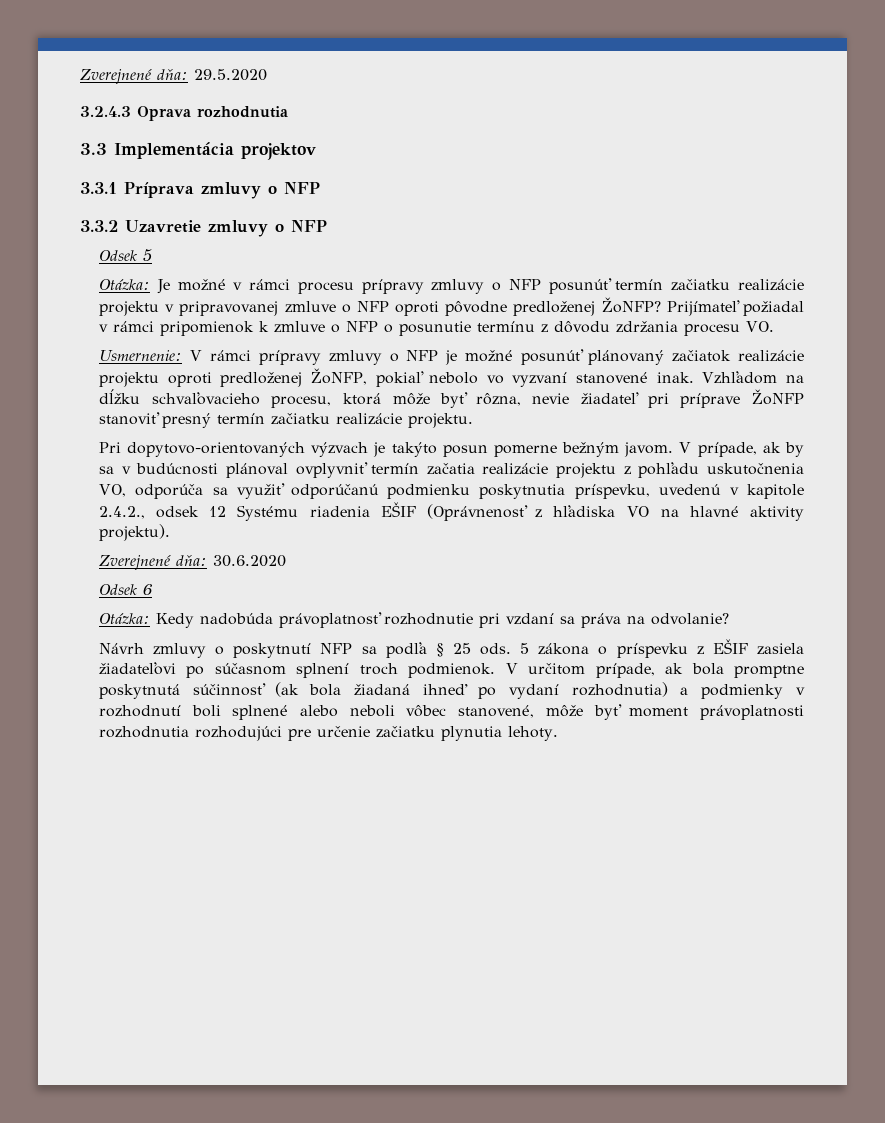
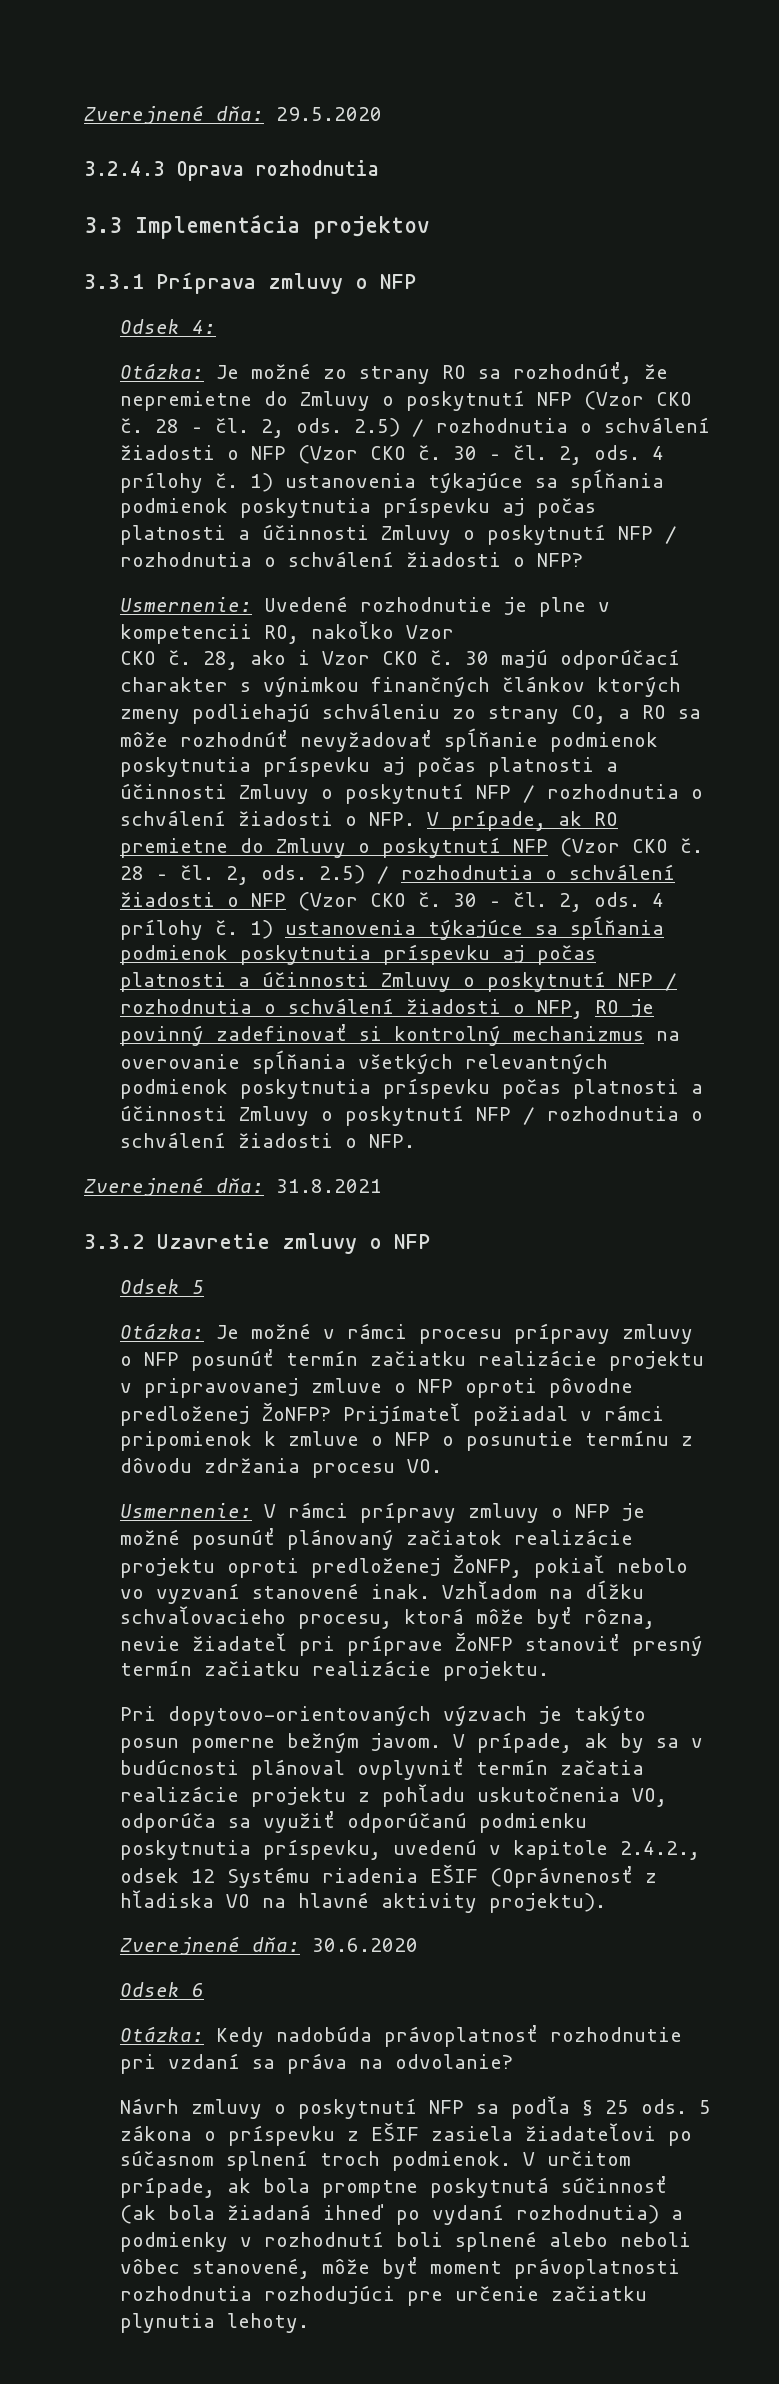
(320, 188) none -> [119,319,216,334] [119,362,668,384] [119,390,692,411] [119,417,710,438] [119,445,664,465] [119,469,664,493] [119,497,596,518] [119,524,677,545] [119,551,583,567] [119,596,610,617] [119,621,454,644] [119,649,680,670] [119,676,681,697] [119,703,701,724] [119,728,658,752] [119,756,618,777] [119,783,703,804] [119,810,618,831] [119,837,703,858] [119,864,675,885] [119,892,664,912] [119,916,664,940] [119,944,596,965] [119,971,677,992] [119,998,654,1019] [119,1024,680,1046] [119,1050,608,1074] [119,1078,703,1099] [119,1105,703,1126] [119,1132,415,1148] [84,1177,382,1196] // Odsek 4: // Otázka: Je možné zo strany RO sa rozhodnúť, že nepremietne do Zmluvy o poskytnutí NFP (Vzor CKO č. 28 – čl. 2, ods. 2.5) / rozhodnutia o schválení žiadosti o NFP (Vzor CKO č. 30 – čl. 2, ods. 4 prílohy č. 1) ustanovenia týkajúce sa spĺňania podmienok poskytnutia príspevku aj počas platnosti a účinnosti Zmluvy o poskytnutí NFP / rozhodnutia o schválení žiadosti o NFP? // Usmernenie: Uvedené rozhodnutie je plne v kompetencii RO, nakoľko Vzor // CKO č. 28, ako i Vzor CKO č. 30 majú odporúčací charakter s výnimkou finančných článkov ktorých zmeny podliehajú schváleniu zo strany CO, a RO sa môže rozhodnúť nevyžadovať spĺňanie podmienok poskytnutia príspevku aj počas platnosti a účinnosti Zmluvy o poskytnutí NFP / rozhodnutia o schválení žiadosti o NFP. V prípade, ak RO premietne do Zmluvy o poskytnutí NFP (Vzor CKO č. 28 – čl. 2, ods. 2.5) / rozhodnutia o schválení žiadosti o NFP (Vzor CKO č. 30 – čl. 2, ods. 4 prílohy č. 1) ustanovenia týkajúce sa spĺňania podmienok poskytnutia príspevku aj počas platnosti a účinnosti Zmluvy o poskytnutí NFP / rozhodnutia o schválení žiadosti o NFP, RO je povinný zadefinovať si kontrolný mechanizmus na overovanie spĺňania všetkých relevantných podmienok poskytnutia príspevku počas platnosti a účinnosti Zmluvy o poskytnutí NFP / rozhodnutia o schválení žiadosti o NFP. // Zverejnené dňa: 31.8.2021

